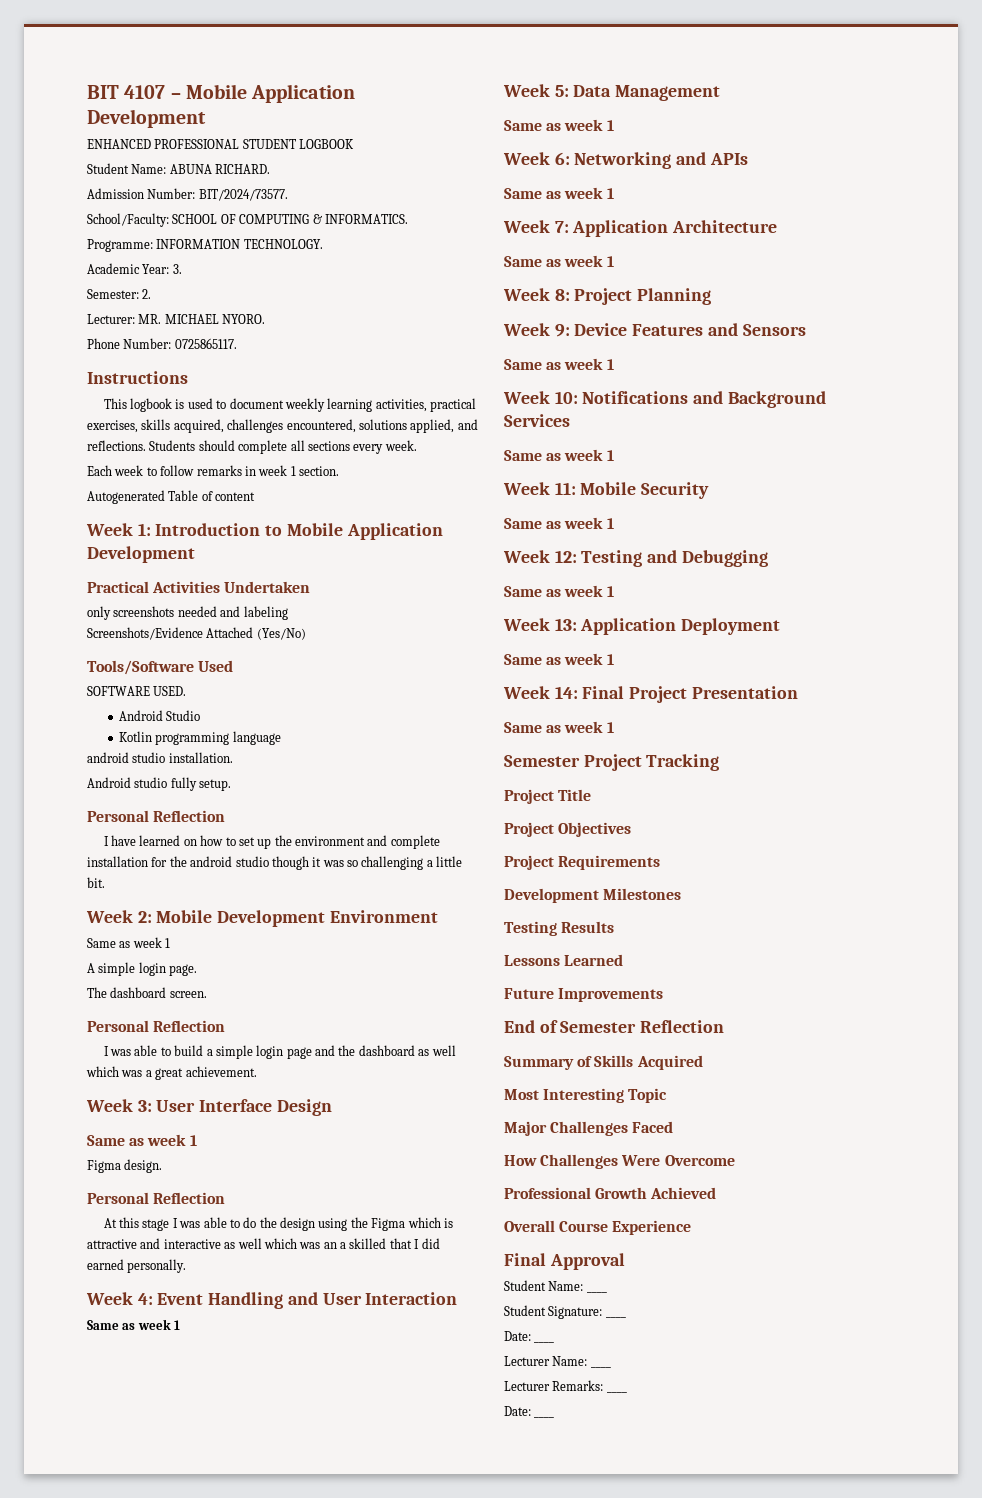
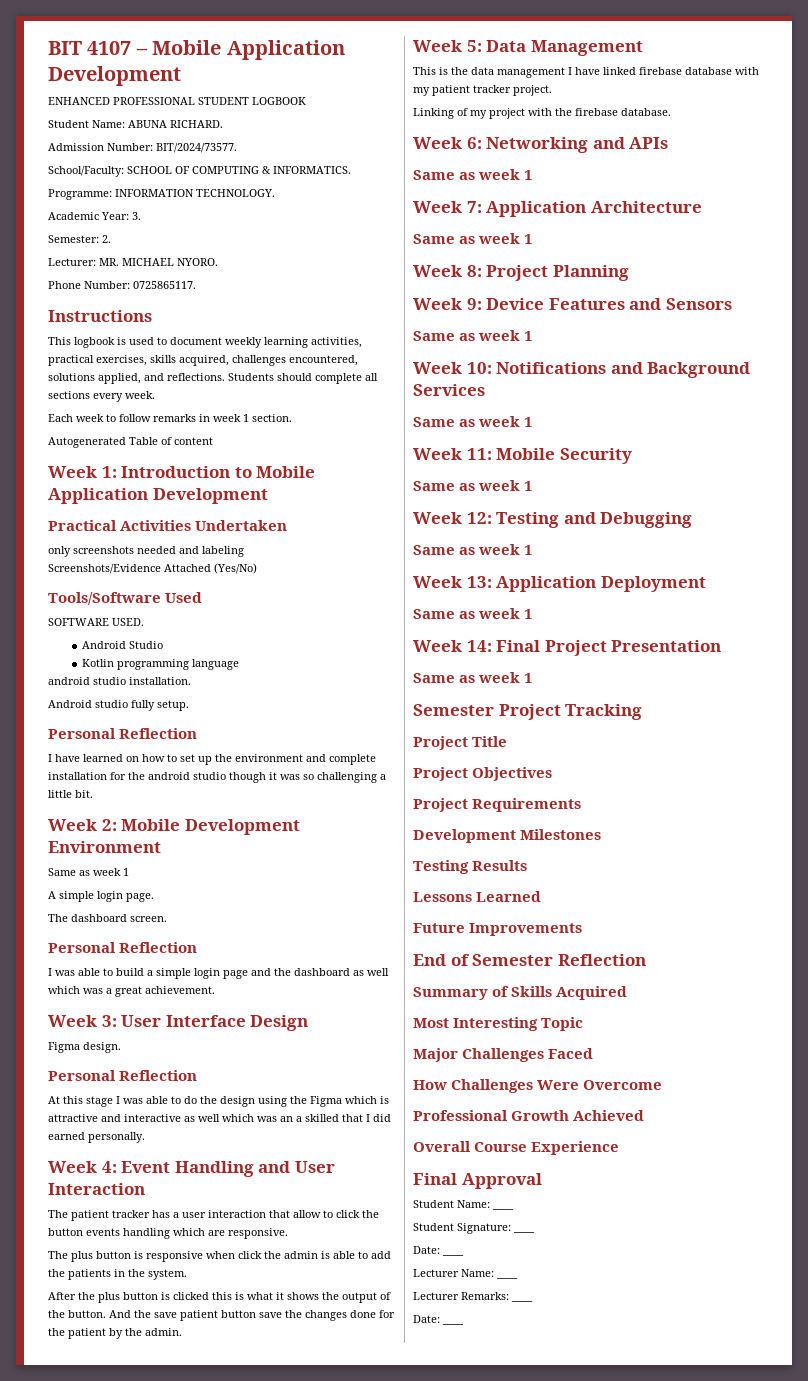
[87,1134,197,1146] // Same as week 1 -> (309, 1023) none
[87,1319,181,1330] [503,84,721,101] [504,119,614,131] Same as week 1 // Week 5: Data Management // Same as week 1 -> [48,1210,379,1221] [48,1228,288,1239] [48,1251,391,1262] [48,1269,187,1280] [48,1292,391,1303] [48,1310,395,1321] [48,1328,182,1339] [413,40,643,56] [413,67,759,78] [413,85,552,96] [413,108,671,119] The patient tracker has a user interaction that allow to click the button events handling which are responsive. // The plus button is responsive when click the admin is able to add the patients in the system. // After the plus button is clicked this is what it shows the output of the button. And the save patient button save the changes done for the patient by the admin. // Week 5: Data Management // This is the data management I have linked firebase database with my patient tracker project. // Linking of my project with the firebase database.

